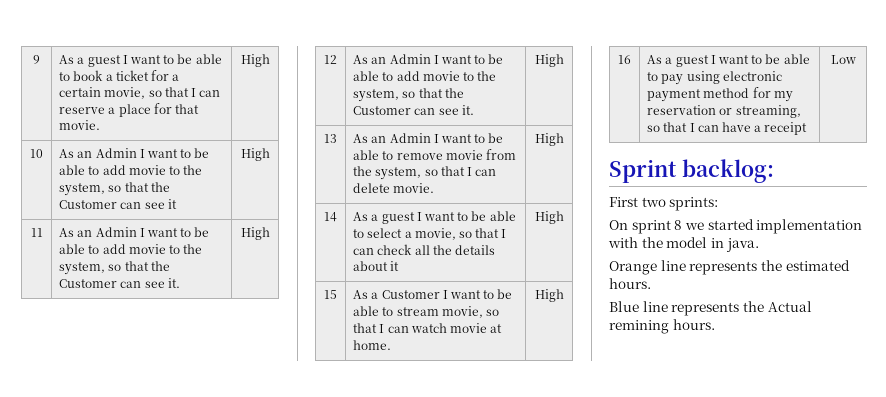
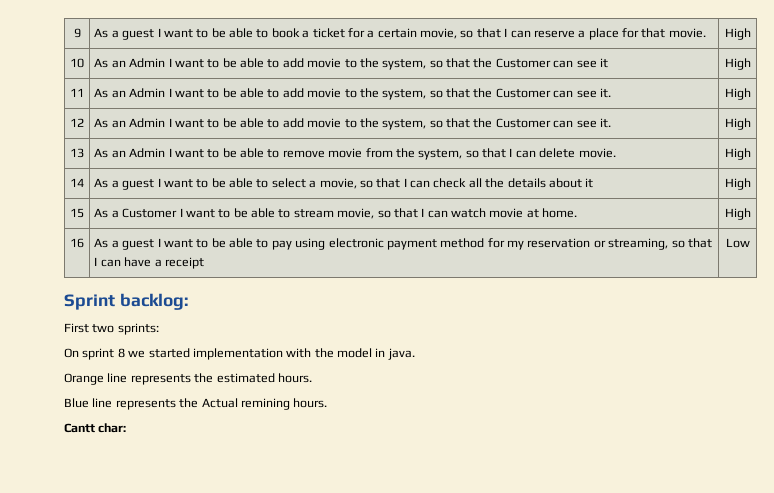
(715, 324) none -> [64,423,127,433] // Cantt char:

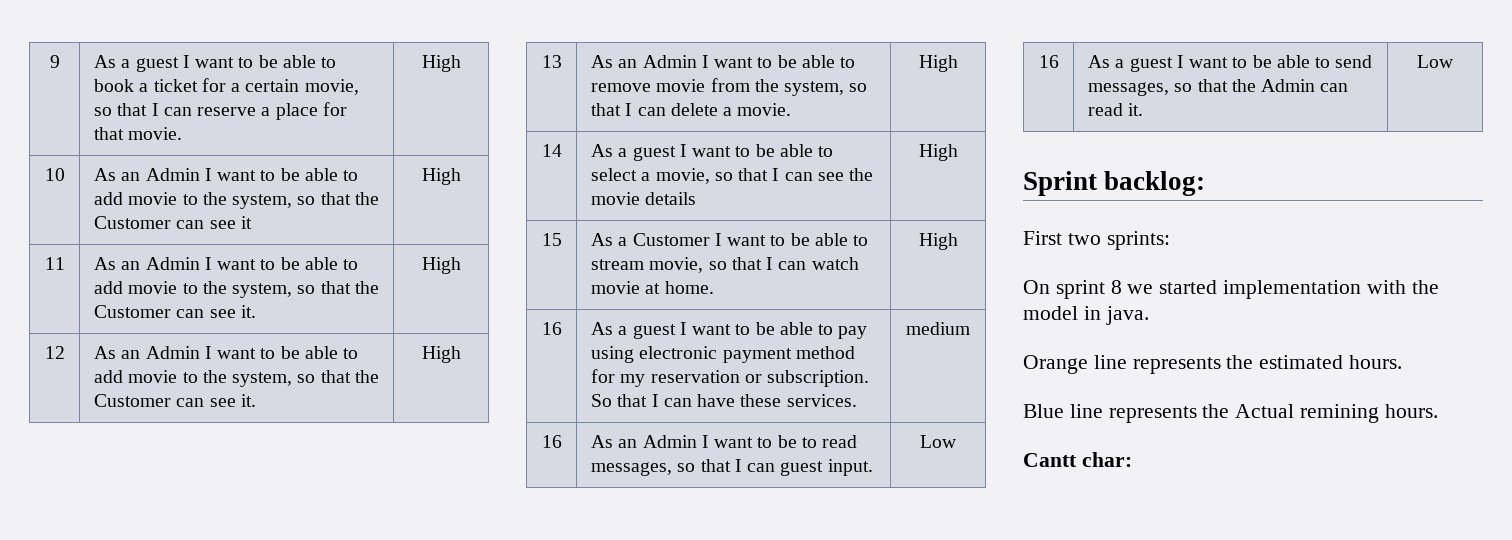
(576, 153) none -> [723,107,733,116] a
[433,178,505,188] check all the -> [817,168,874,181] [590,192,640,205] see the movie
[548,178,594,188] about it -> (697, 198) none
[608,238,712,250] [94,257,204,269] streaming, so that I can have a receipt -> [767,370,870,387] [590,394,857,407] [906,322,970,335] [541,435,562,448] [590,435,858,448] [590,459,873,476] [920,435,956,448] [1038,55,1059,68] [1087,55,1373,72] [1087,79,1349,96] [1087,103,1144,116] subscription. So that I can have these services. | medium // 16 | As an Admin I want to be to read messages, so that I can guest input. | Low // 16 | As a guest I want to be able to send messages, so that the Admin can read it.

